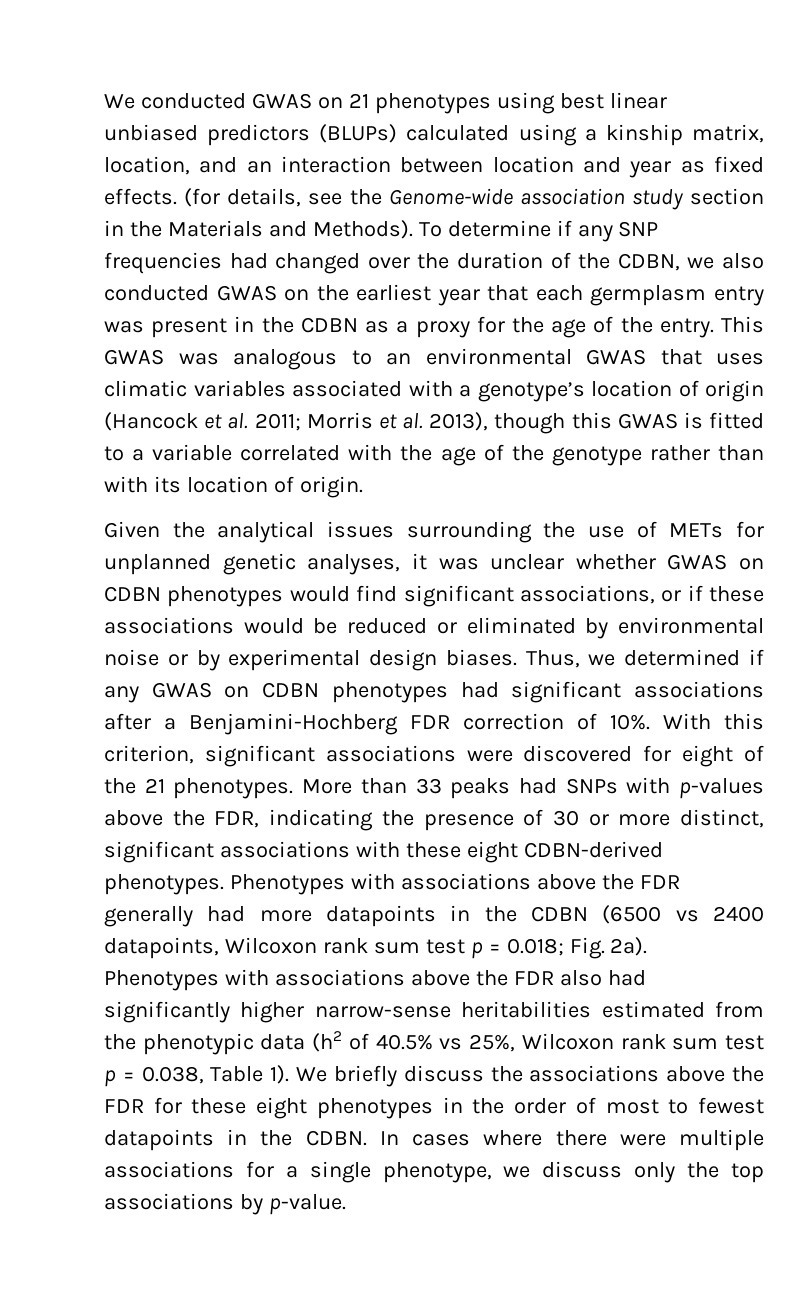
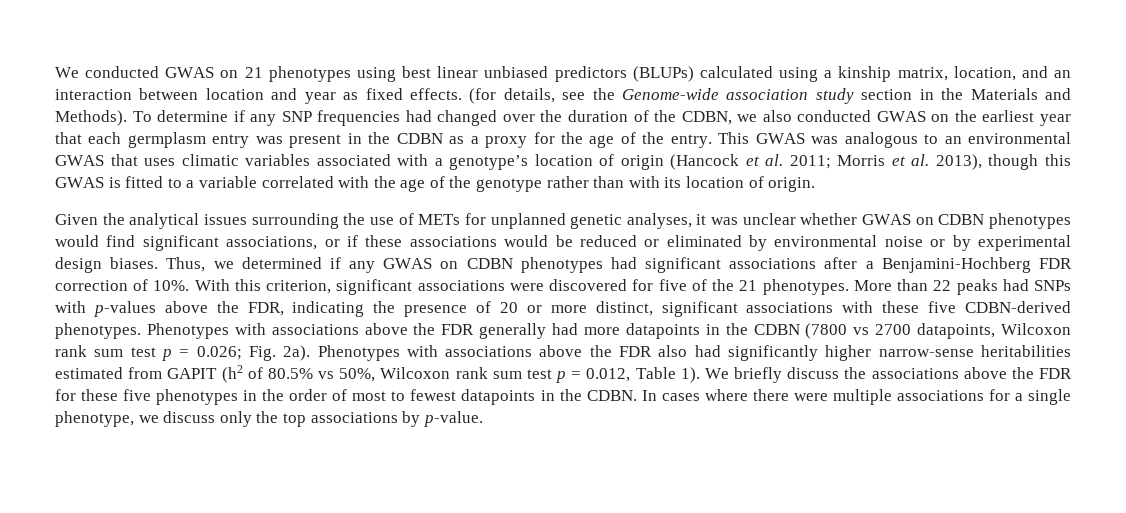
[682,745,734,767] eight -> [658,279,687,291] five
[415,778,442,794] 33 -> [933,280,952,291] 22
[552,810,579,826] 30 -> [500,302,519,313] 20
[466,841,518,863] eight -> [928,301,957,313] five
[602,905,764,924] (6500 vs 2400 -> [805,323,912,339] (7800 vs 2700
[506,938,564,956] 0.018; -> [196,346,242,360] 0.026;
[104,1031,765,1055] [104,1066,204,1087] the phenotypic data (h2 of 40.5% vs 25%, Wilcoxon rank sum test p = 0.038, -> [167,365,631,383] GAPIT (h2 of 80.5% vs 50%, Wilcoxon rank sum test p = 0.012,
[256,1097,308,1119] eight -> [123,389,152,401] five

